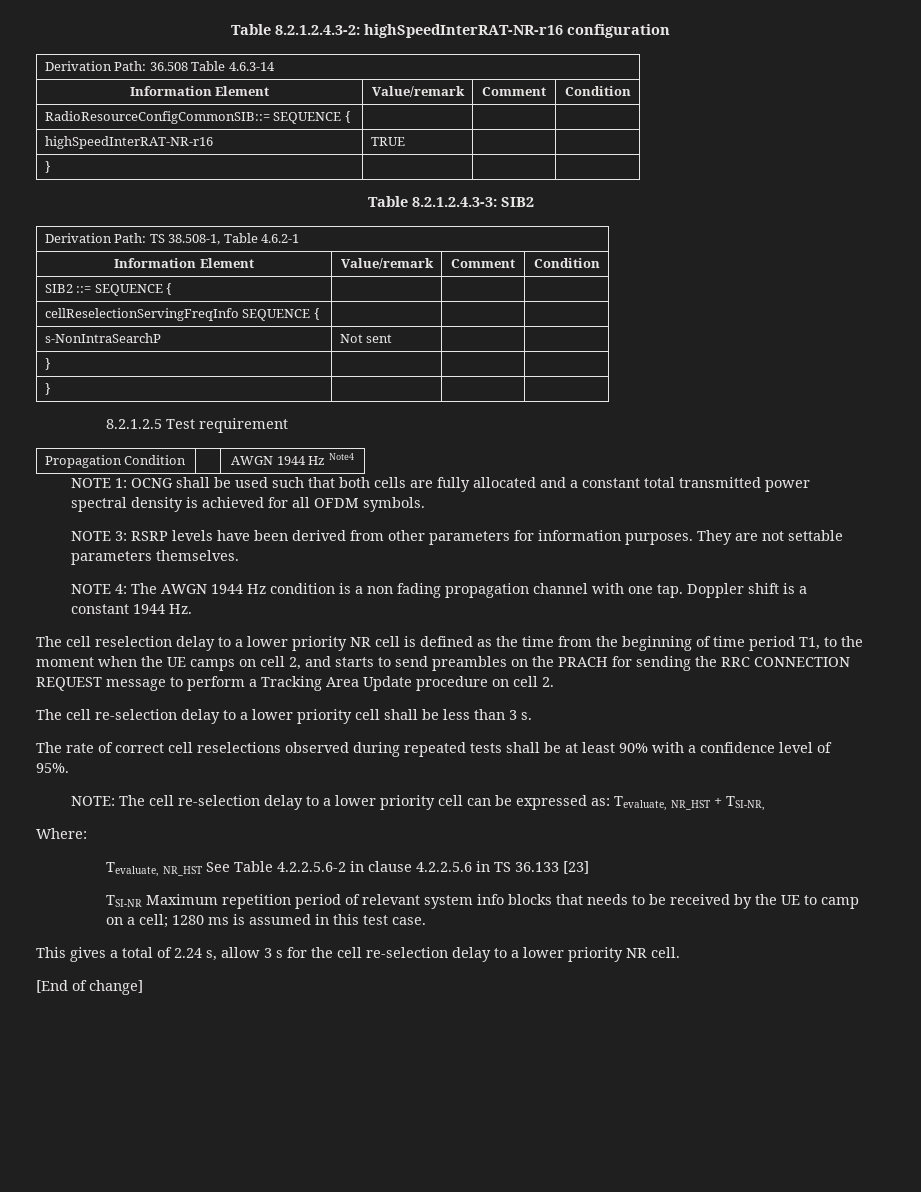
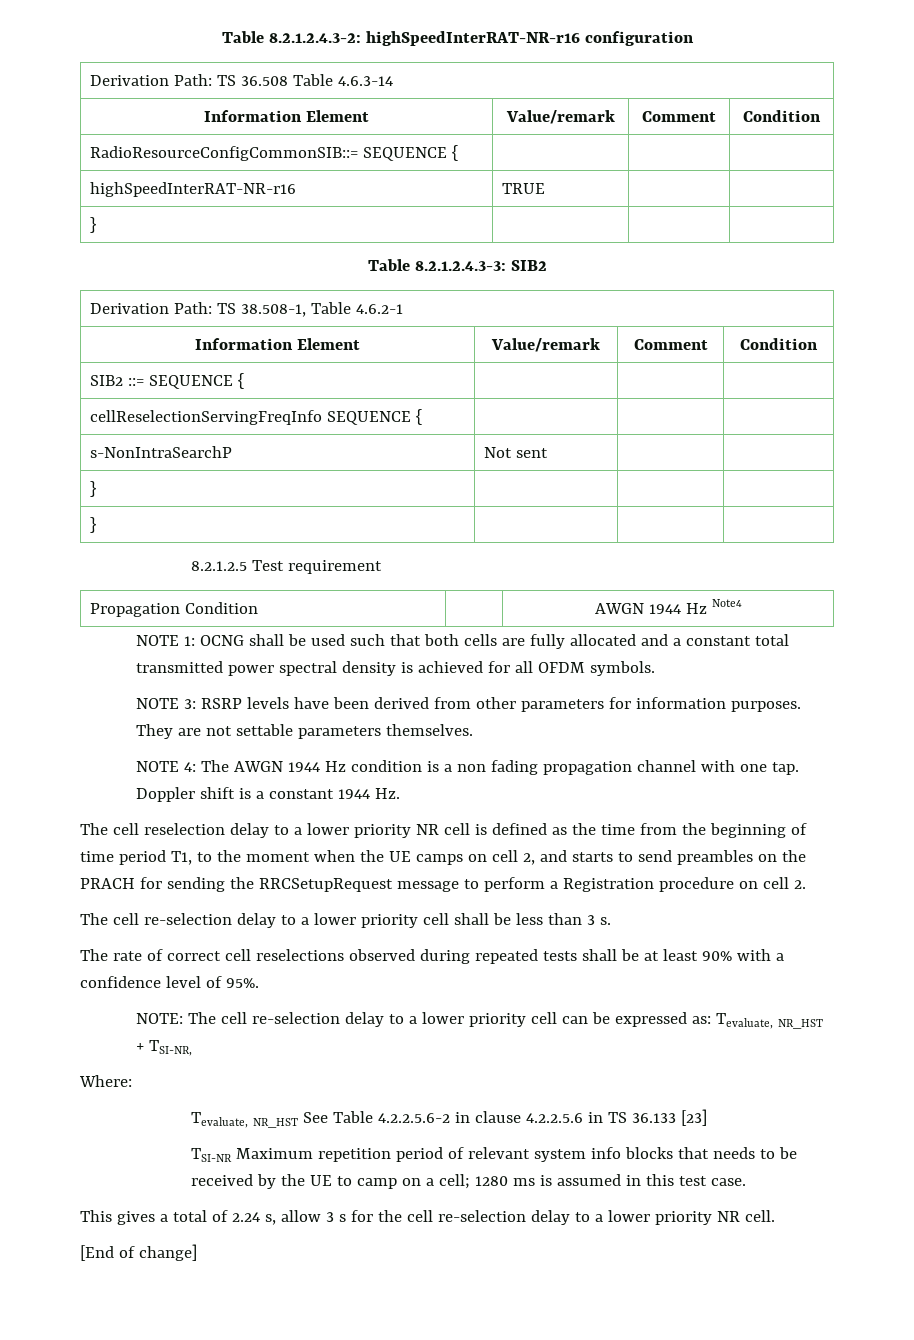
(147, 66) none -> [217,75,237,86] TS
[721,657,850,667] [36,677,102,691] RRC CONNECTION REQUEST -> [258,878,393,892] RRCSetupRequest
[261,676,412,691] Tracking Area Update -> [562,878,654,892] Registration

